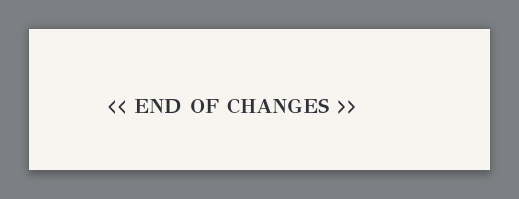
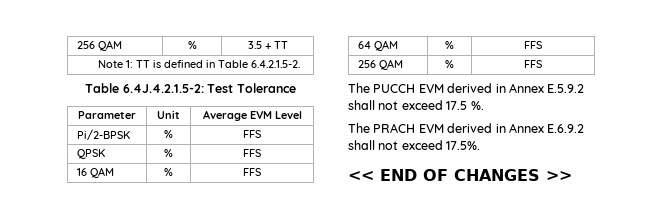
(106, 107) none -> [76,40,122,51] [187,41,197,49] [247,41,288,49] [97,60,300,68] [85,83,296,93] [78,111,136,119] [157,110,180,119] [202,110,302,121] [76,129,130,140] [164,130,173,138] [243,130,261,138] [76,149,105,159] [164,149,173,157] [243,149,261,157] [76,167,114,178] [164,168,173,176] [243,168,261,176] [357,40,398,51] [445,41,454,49] [524,41,542,49] [357,59,403,70] [445,60,454,68] [524,60,542,68] [348,83,585,93] [348,100,484,110] [348,123,585,133] [348,140,481,150] 256 QAM | % | 3.5 + TT // Note 1: TT is defined in Table 6.4.2.1.5-2. // Table 6.4J.4.2.1.5-2: Test Tolerance // Parameter | Unit | Average EVM Level // Pi/2-BPSK | % | FFS // QPSK | % | FFS // 16 QAM | % | FFS // 64 QAM | % | FFS // 256 QAM | % | FFS // The PUCCH EVM derived in Annex E.5.9.2 shall not exceed 17.5 %. // The PRACH EVM derived in Annex E.6.9.2 shall not exceed 17.5%. //

